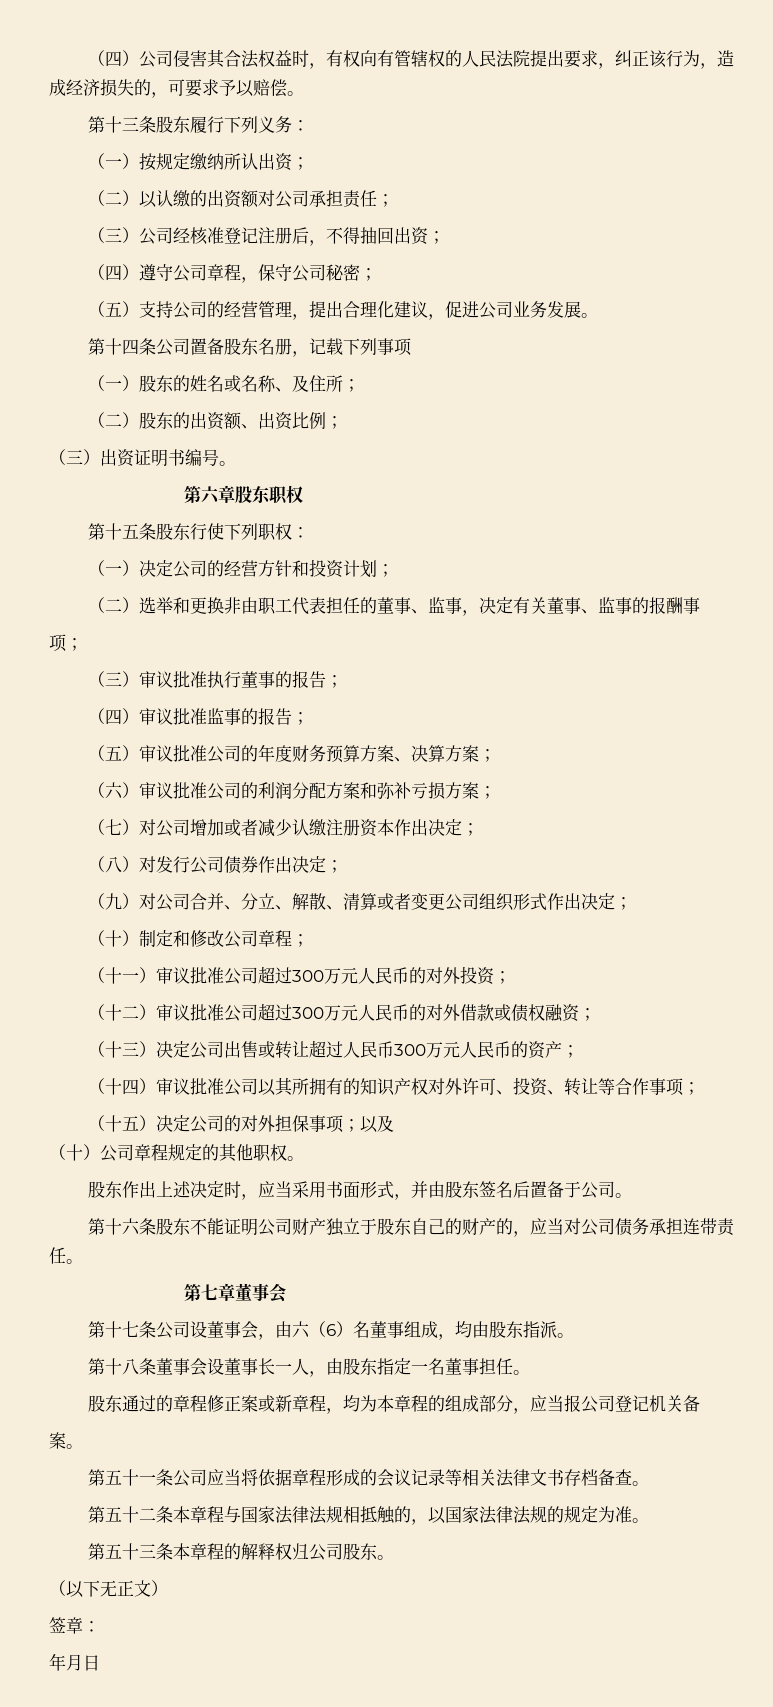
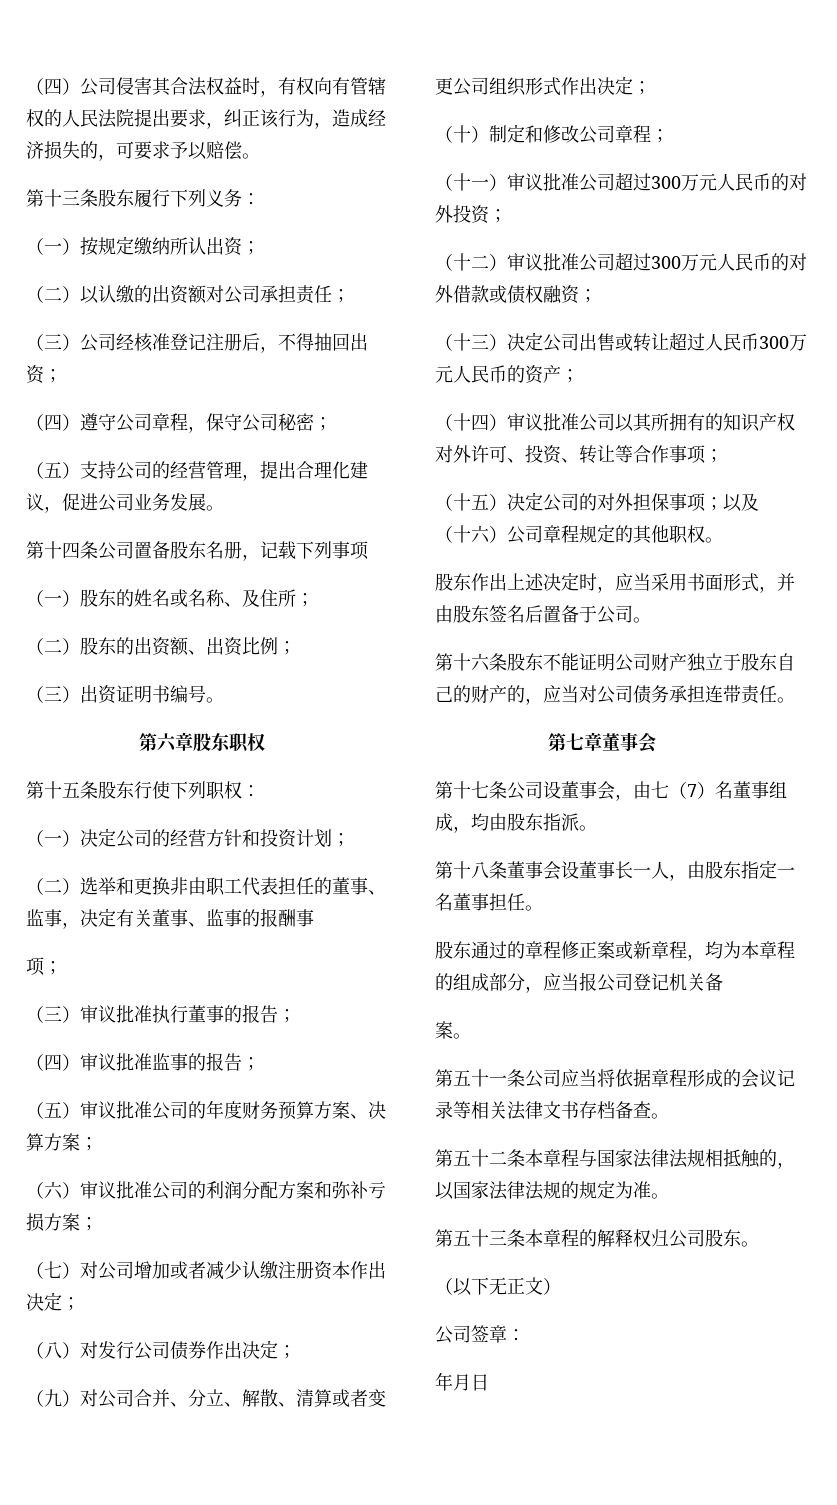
(83, 1152) none -> [471,525,490,543] 六
[292,1321,337,1338] 六（6 -> [651,781,697,799] 七（7
(168, 1588) none -> [435,1325,471,1344] 公司

